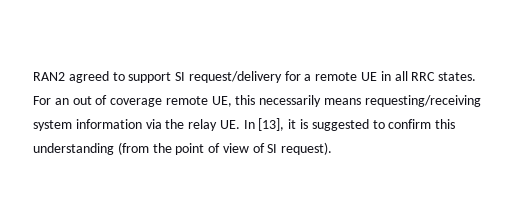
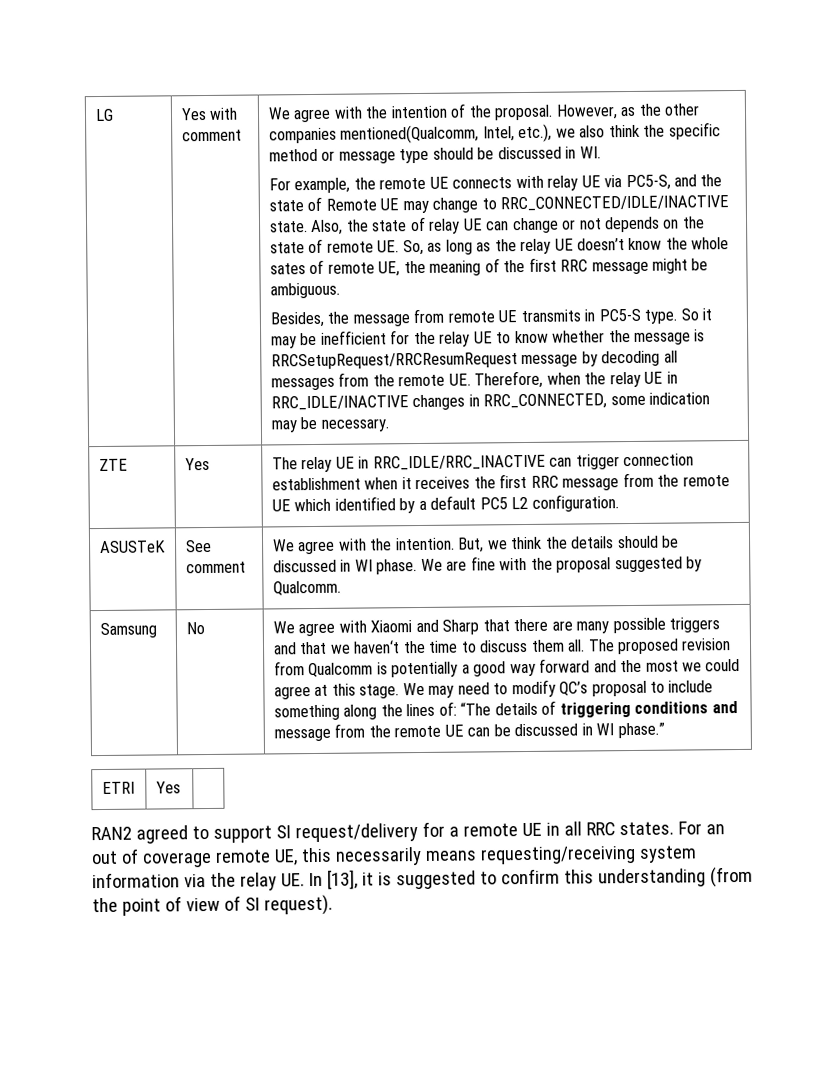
(33, 76) none -> [94,108,114,122] [180,107,239,121] [181,129,242,142] [267,103,700,123] [268,122,721,144] [268,146,601,164] [268,174,723,194] [268,195,730,214] [269,216,705,236] [269,237,730,256] [269,257,709,277] [269,282,340,299] [269,308,712,328] [270,329,706,349] [270,350,678,370] [270,370,678,391] [270,392,711,411] [270,416,389,433] [98,458,128,472] [184,457,210,471] [271,453,695,473] [271,472,730,491] [271,494,619,514] [99,540,166,554] [185,539,212,553] [185,561,246,574] [271,535,679,555] [272,556,702,575] [272,580,341,596] [99,622,157,639] [185,622,205,635] [272,617,720,637] [272,638,732,655] [273,658,741,678] [273,679,714,700] [273,700,738,721] [273,722,665,742] [101,781,135,795] [155,781,181,794] LG | Yes with comment | We agree with the intention of the proposal. However, as the other companies mentioned(Qualcomm, Intel, etc.), we also think the specific method or message type should be discussed in WI. // For example, the remote UE connects with relay UE via PC5-S, and the state of Remote UE may change to RRC_CONNECTED/IDLE/INACTIVE state. Also, the state of relay UE can change or not depends on the state of remote UE. So, as long as the relay UE doesn’t know the whole sates of remote UE, the meaning of the first RRC message might be ambiguous. // Besides, the message from remote UE transmits in PC5-S type. So it may be inefficient for the relay UE to know whether the message is RRCSetupRequest/RRCResumRequest message by decoding all messages from the remote UE. Therefore, when the relay UE in RRC_IDLE/INACTIVE changes in RRC_CONNECTED, some indication may be necessary. // ZTE | Yes | The relay UE in RRC_IDLE/RRC_INACTIVE can trigger connection establishment when it receives the first RRC message from the remote UE which identified by a default PC5 L2 configuration. // ASUSTeK | See comment | We agree with the intention. But, we think the details should be discussed in WI phase. We are fine with the proposal suggested by Qualcomm. // Samsung | No | We agree with Xiaomi and Sharp that there are many possible triggers and that we haven‘t the time to discuss them all. The proposed revision from Qualcomm is potentially a good way forward and the most we could agree at this stage. We may need to modify QC’s proposal to include something along the lines of: “The details of triggering conditions and message from the remote UE can be discussed in WI phase.” // ETRI | Yes | //

